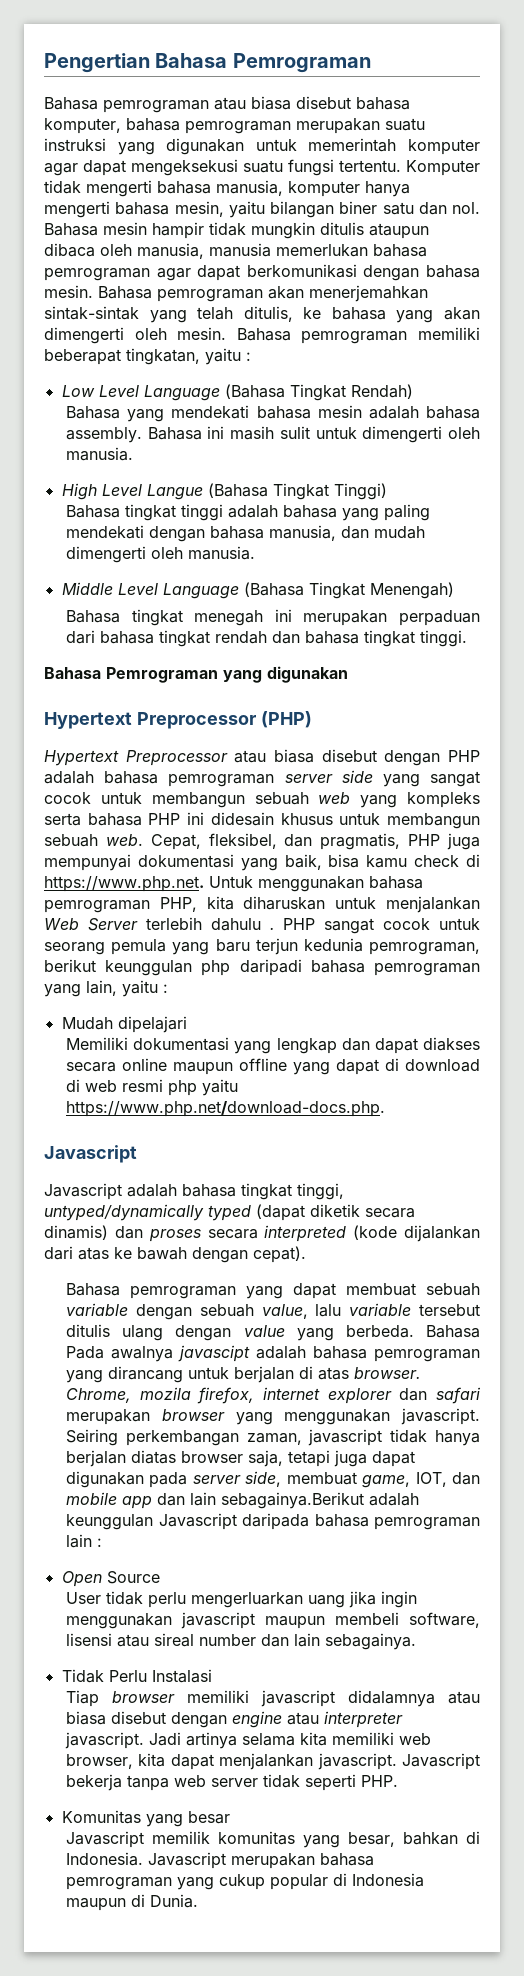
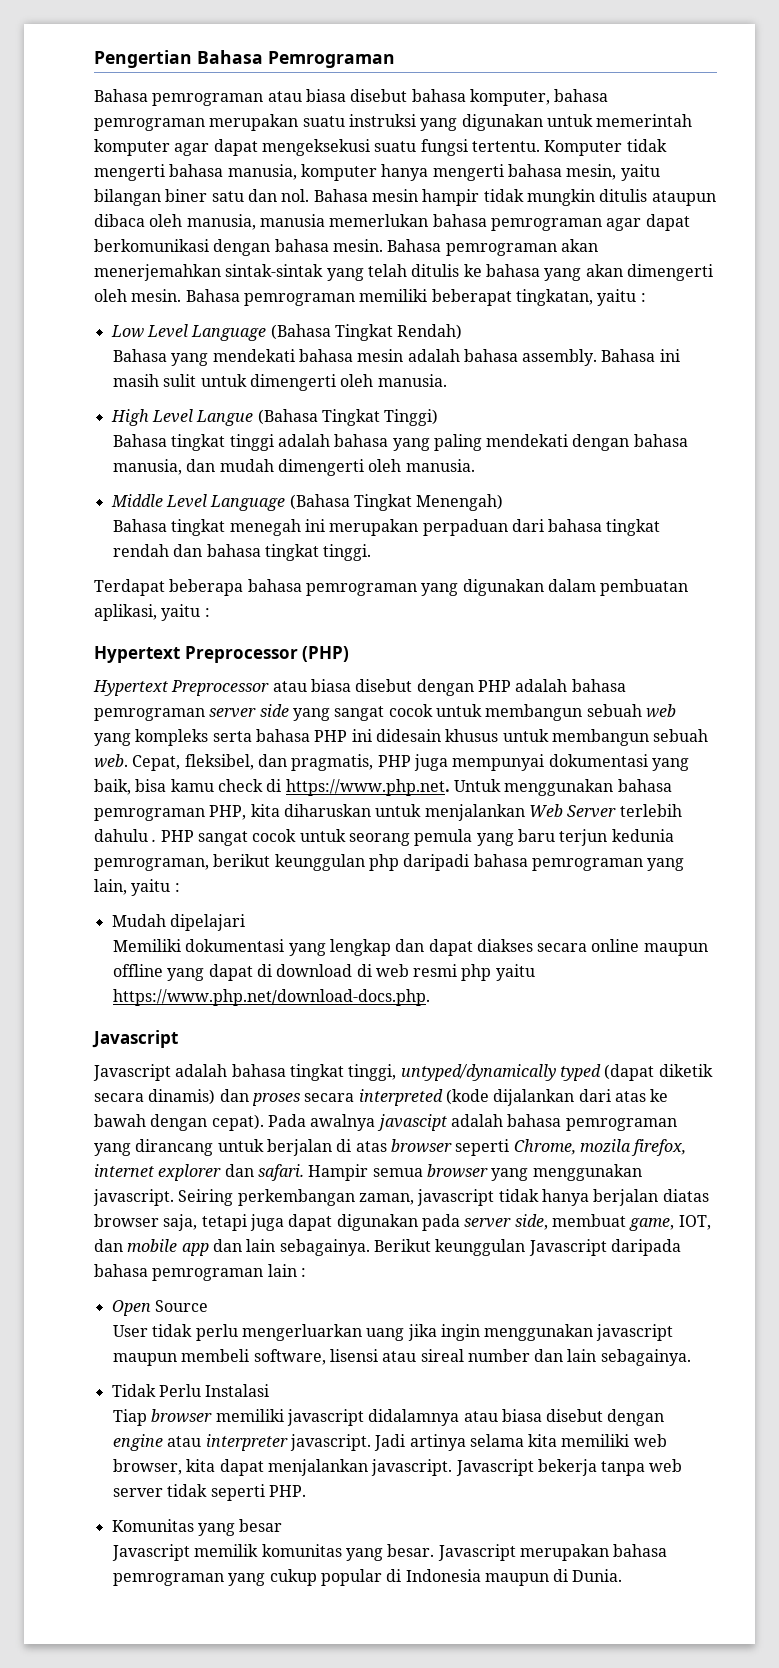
[243,306,293,322] ditulis, -> [411,264,460,277] ditulis
[44,666,348,683] Bahasa Pemrograman yang digunakan -> [94,579,689,596] [94,604,210,621] Terdapat beberapa bahasa pemrograman yang digunakan dalam pembuatan aplikasi, yaitu :
[66,1283,480,1299] [66,1303,480,1320] [66,1324,480,1341] // Bahasa pemrograman yang dapat membuat sebuah variable dengan sebuah value, lalu variable tersebut ditulis ulang dengan value yang berbeda. Bahasa -> (264, 1122) none
[354,1367,422,1379] browser. -> [390,1139,510,1156] browser seperti
[436,1387,482,1404] [66,1409,151,1425] safari merupakan -> [257,1164,423,1181] safari. Hampir semua
[221,1492,420,1509] sebagainya.Berikut adalah -> [279,1239,431,1256] sebagainya. Berikut
[348,1831,480,1847] [66,1852,144,1866] besar, bahkan di Indonesia. -> [387,1544,435,1557] besar.

